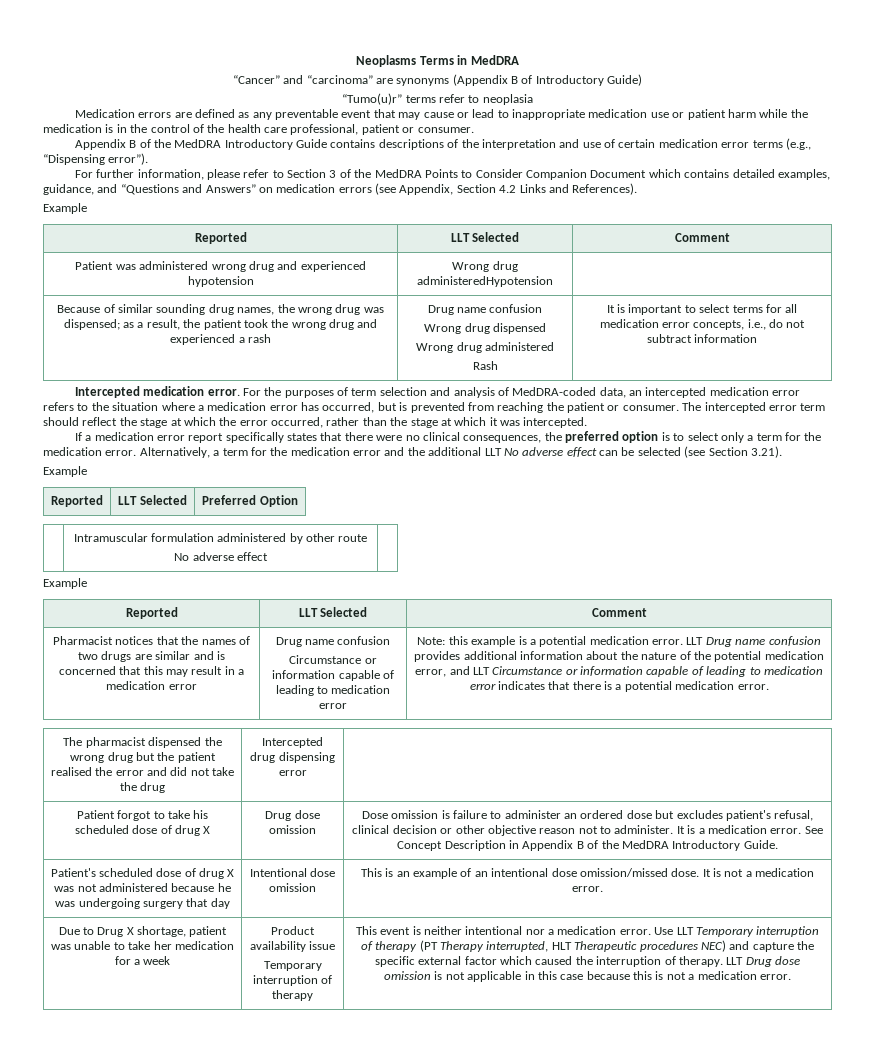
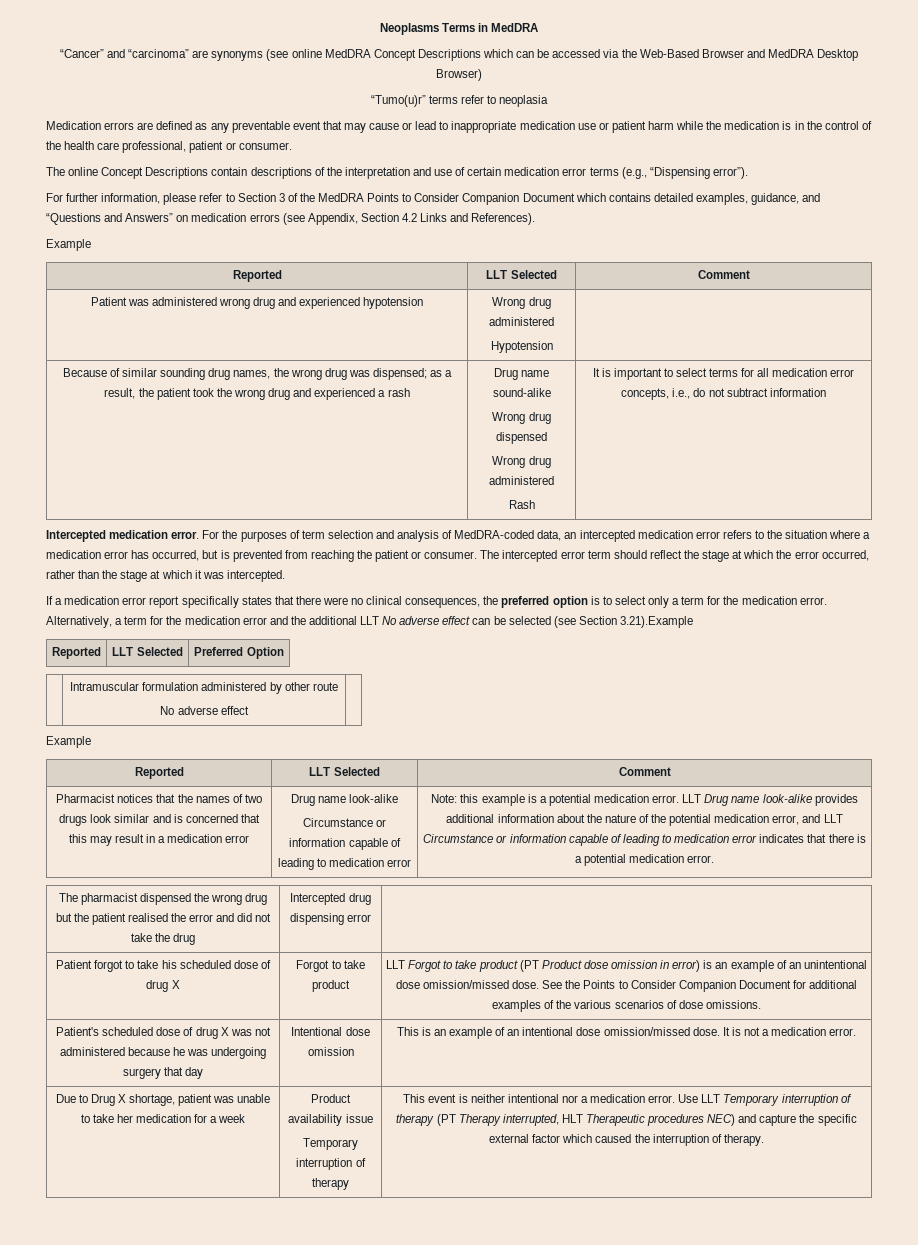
[452,74,643,86] (Appendix B of Introductory Guide) -> [266,49,859,61] [436,69,482,81] (see online MedDRA Concept Descriptions which can be accessed via the Web-Based Browser and MedDRA Desktop Browser)
[74,139,376,150] Appendix B of the MedDRA Introductory Guide contains -> [46,167,248,179] The online Concept Descriptions contain
[417,276,553,287] administeredHypotension -> [489,317,554,326] [490,341,553,353] administered // Hypotension
[489,304,543,313] confusion -> [492,388,551,397] sound-alike
[750,446,782,458] [43,466,87,477] 3.21). // Example -> [619,616,693,628] 3.21).Example
[134,654,152,660] are -> [90,814,112,823] look
[337,636,391,645] confusion -> [349,794,399,803] look-alike
[768,636,821,646] confusion -> [762,794,812,803] look-alike
[265,810,320,821] [269,825,316,834] [361,810,814,821] [352,825,823,836] [397,840,778,851] Drug dose omission | Dose omission is failure to administer an ordered dose but excludes patient's refusal, clinical decision or other objective reason not to administer. It is a medication error. See Concept Description in Appendix B of the MedDRA Introductory Guide. -> [296,960,365,972] [312,980,350,992] [386,960,867,972] [395,980,858,992] [492,1000,761,1012] Forgot to take product | LLT Forgot to take product (PT Product dose omission in error) is an example of an unintentional dose omission/missed dose. See the Points to Consider Companion Document for additional examples of the various scenarios of dose omissions.
[726,956,801,967] [384,971,791,982] LLT Drug dose omission is not applicable in this case because this is not a medication error. -> (764, 1140) none

